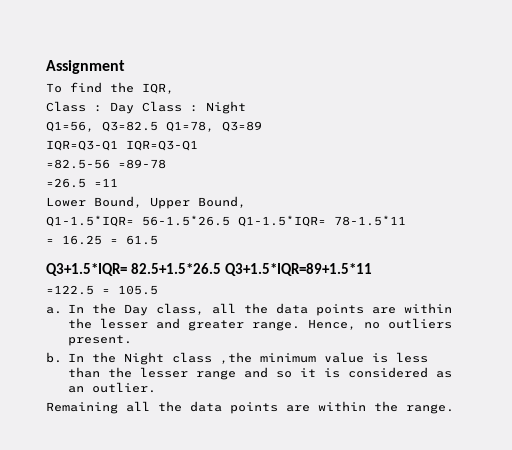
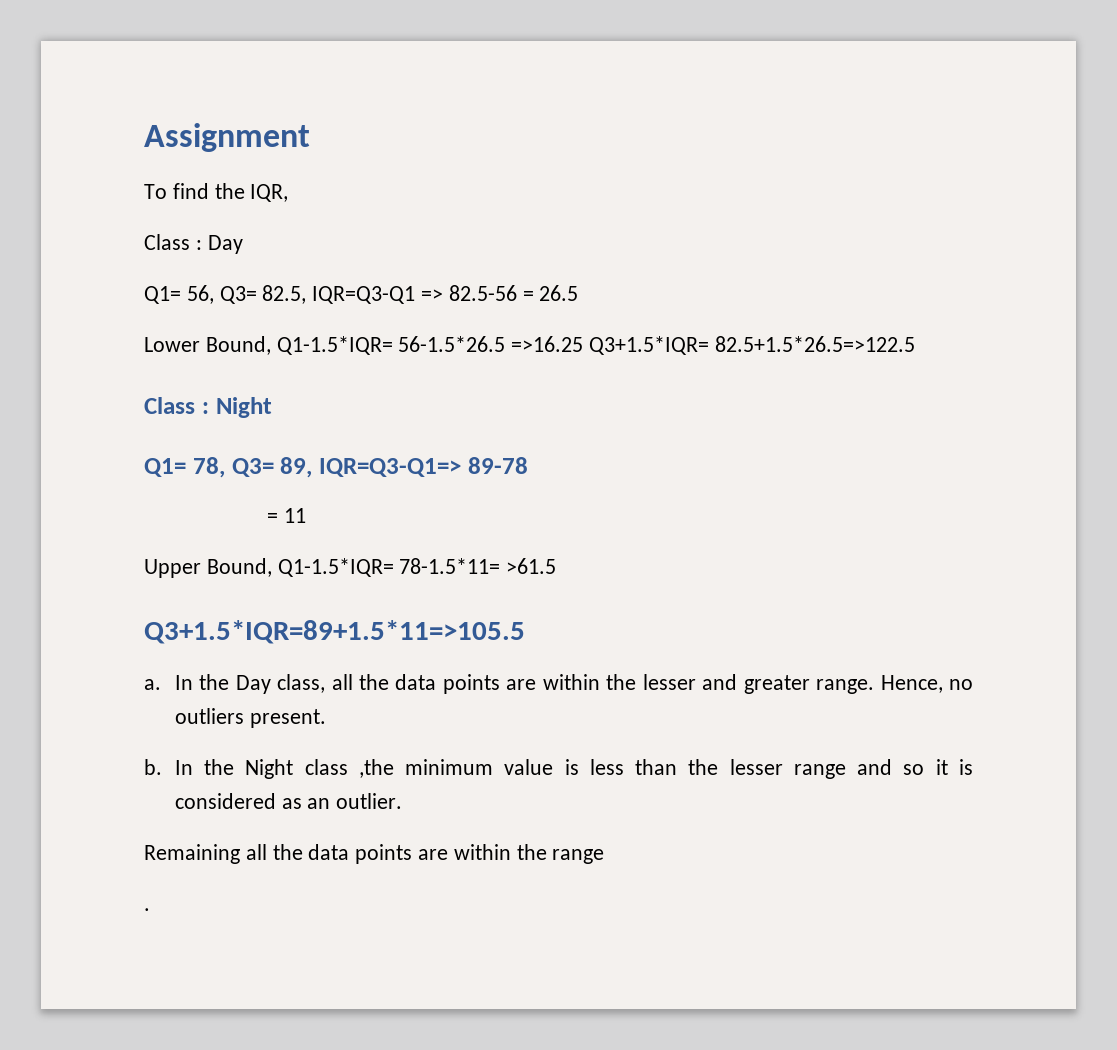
[142,101,246,114] [46,121,262,132] [46,140,198,151] [46,159,166,169] [46,178,118,188] [46,196,246,209] [46,215,406,227] [46,235,158,245] [46,263,372,276] [46,285,158,295] Class : Night // Q1=56, Q3=82.5 Q1=78, Q3=89 // IQR=Q3-Q1 IQR=Q3-Q1 // =82.5-56 =89-78 // =26.5 =11 // Lower Bound, Upper Bound, // Q1-1.5*IQR= 56-1.5*26.5 Q1-1.5*IQR= 78-1.5*11 // = 16.25 = 61.5 // Q3+1.5*IQR= 82.5+1.5*26.5 Q3+1.5*IQR=89+1.5*11 // =122.5 = 105.5 -> [144,285,579,304] [144,336,915,355] [144,397,272,418] [144,457,528,478] [266,508,306,523] [144,558,557,578] [144,620,525,644] // Q1= 56, Q3= 82.5, IQR=Q3-Q1 => 82.5-56 = 26.5 // Lower Bound, Q1-1.5*IQR= 56-1.5*26.5 =>16.25 Q3+1.5*IQR= 82.5+1.5*26.5=>122.5 // Class : Night // Q1= 78, Q3= 89, IQR=Q3-Q1=> 89-78 // = 11 // Upper Bound, Q1-1.5*IQR= 78-1.5*11= >61.5 // Q3+1.5*IQR=89+1.5*11=>105.5
[406,404,454,414] range. -> [552,849,605,864] [144,908,150,911] range // .

